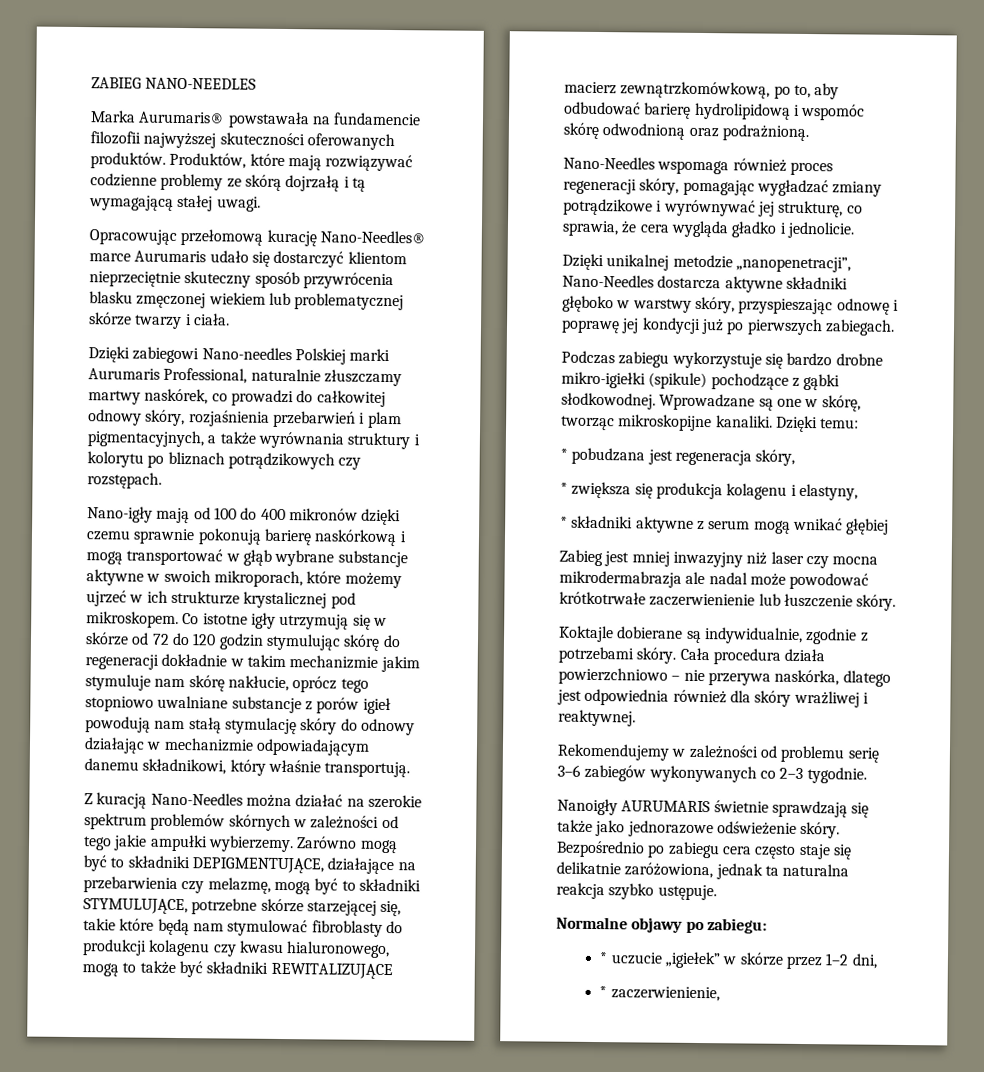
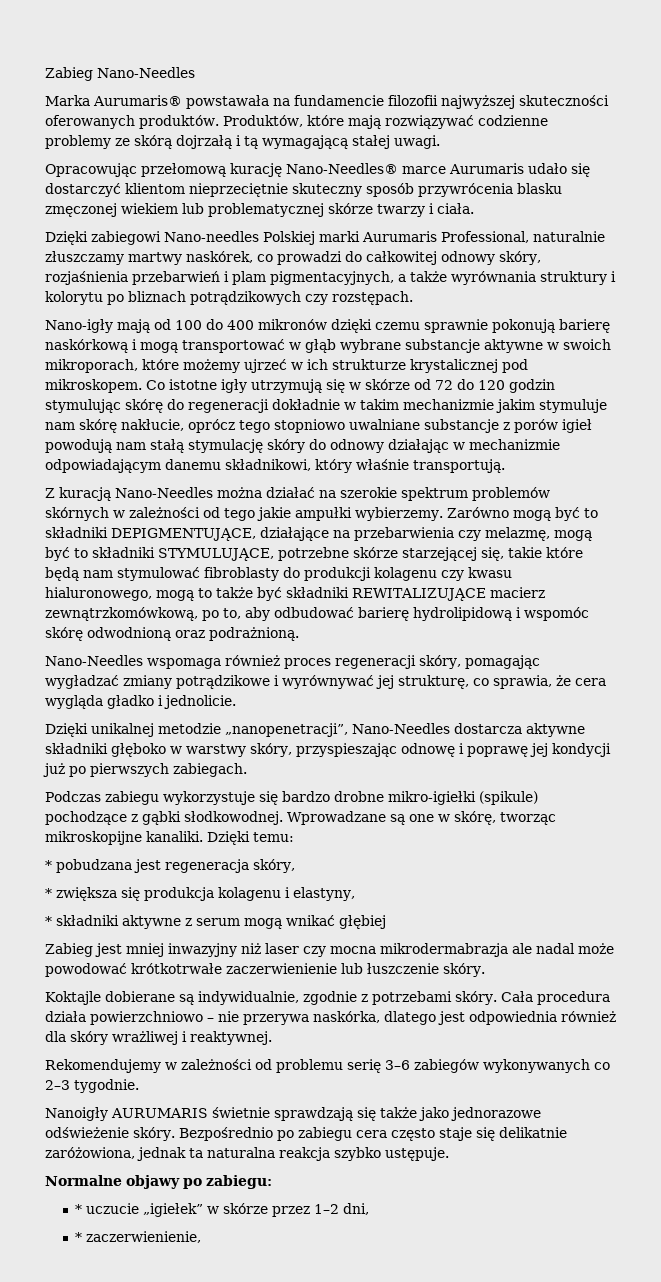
[91,77,257,90] ZABIEG NANO-NEEDLES -> [45,67,195,81] Zabieg Nano-Needles

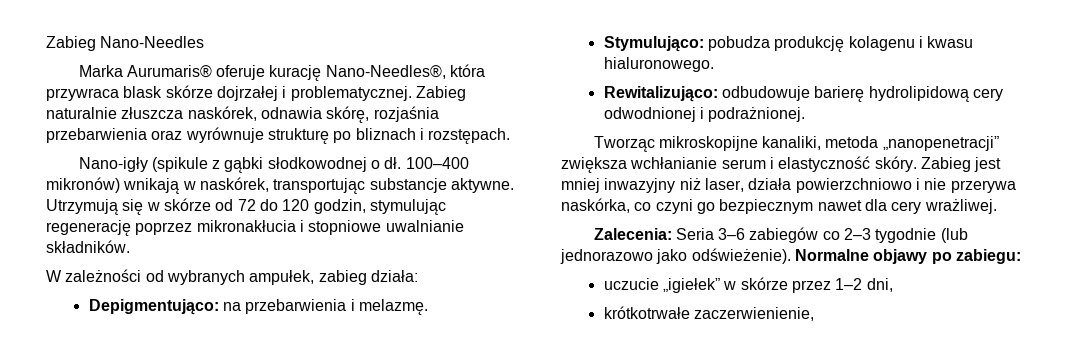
[186,95,609,109] [45,115,548,129] [45,135,440,149] [45,163,590,177] [45,183,562,197] [45,203,474,217] [45,231,605,245] [45,251,541,265] [45,271,616,285] [45,291,413,305] [45,319,610,333] [45,339,611,353] [45,359,528,373] [45,379,322,393] powstawała na fundamencie filozofii najwyższej skuteczności oferowanych produktów. Produktów, które mają rozwiązywać codzienne problemy ze skórą dojrzałą i tą wymagającą stałej uwagi. // Opracowując przełomową kurację Nano-Needles® marce Aurumaris udało się dostarczyć klientom nieprzeciętnie skuteczny sposób przywrócenia blasku zmęczonej wiekiem lub problematycznej skórze twarzy i ciała. // Dzięki zabiegowi Nano-needles Polskiej marki Aurumaris Professional, naturalnie złuszczamy martwy naskórek, co prowadzi do całkowitej odnowy skóry, rozjaśnienia przebarwień i plam pigmentacyjnych, a także wyrównania struktury i kolorytu po bliznach potrądzikowych czy rozstępach. // Nano-igły mają od 100 do 400 mikronów dzięki czemu sprawnie pokonują barierę naskórkową i mogą transportować w głąb wybrane substancje aktywne w swoich mikroporach, które możemy ujrzeć w ich strukturze krystalicznej pod mikroskopem. Co istotne igły utrzymują -> [216,64,486,81] [46,85,466,101] [46,106,439,123] [46,127,511,144] [78,157,469,173] [46,177,514,194] [46,199,118,215] oferuje kurację Nano-Needles®, która przywraca blask skórze dojrzałej i problematycznej. Zabieg naturalnie złuszcza naskórek, odnawia skórę, rozjaśnia przebarwienia oraz wyrównuje strukturę po bliznach i rozstępach. // Nano-igły (spikule z gąbki słodkowodnej o dł. 100–400 mikronów) wnikają w naskórek, transportując substancje aktywne. Utrzymują
[509,379,555,393] [45,399,607,413] [45,419,592,433] [45,439,560,453] [45,459,505,473] [45,487,550,501] [45,507,598,521] [45,527,592,541] [45,547,583,561] [45,567,512,581] [45,587,545,601] [45,607,589,621] [45,627,299,641] [45,655,540,669] [45,675,606,689] [45,695,236,709] [45,723,585,737] [45,743,611,757] [43,763,247,777] [45,791,538,805] [45,811,556,825] [45,831,294,845] [45,859,295,873] [45,887,355,901] [45,915,386,929] godzin stymulując skórę do regeneracji dokładnie w takim mechanizmie jakim stymuluje nam skórę nakłucie, oprócz tego stopniowo uwalniane substancje z porów igieł powodują nam stałą stymulację skóry do odnowy działając w mechanizmie odpowiadającym danemu składnikowi, który właśnie transportują. // Z kuracją Nano-Needles można działać na szerokie spektrum problemów skórnych w zależności od tego jakie ampułki wybierzemy. Zarówno mogą być to składniki DEPIGMENTUJĄCE, działające na przebarwienia czy melazmę, mogą być to składniki STYMULUJĄCE, potrzebne skórze starzejącej się, takie które będą nam stymulować fibroblasty do produkcji kolagenu czy kwasu hialuronowego, mogą to także być składniki REWITALIZUJĄCE macierz zewnątrzkomówkową, po to, aby odbudować barierę hydrolipidową i wspomóc skórę odwodnioną oraz podrażnioną. // Nano-Needles wspomaga również proces regeneracji skóry, pomagając wygładzać zmiany potrądzikowe i wyrównywać jej strukturę, co sprawia, że cera wygląda gładko i jednolicie. // Dzięki unikalnej metodzie „nanopenetracji”, Nano-Needles dostarcza aktywne składniki głęboko w warstwy skóry, przyspieszając odnowę i poprawę jej kondycji już po pierwszych zabiegach. // Podczas zabiegu wykorzystuje się bardzo drobne mikro-igiełki (spikule) pochodzące z gąbki słodkowodnej. Wprowadzane są one w skórę, tworząc mikroskopijne kanaliki. Dzięki temu: // * pobudzana jest regeneracja skóry, // * zwiększa się produkcja kolagenu i elastyny, // * składniki aktywne z serum mogą wnikać głębiej // -> [313,199,446,215] [46,220,464,236] [46,240,130,253] [46,269,418,285] [88,299,428,315] [603,36,974,52] [603,57,714,72] [603,86,1003,102] [603,107,806,122] [593,136,999,152] [561,156,917,173] godzin, stymulując regenerację poprzez mikronakłucia i stopniowe uwalnianie składników. // W zależności od wybranych ampułek, zabieg działa: // Depigmentująco: na przebarwienia i melazmę. // Stymulująco: pobudza produkcję kolagenu i kwasu hialuronowego. // Rewitalizująco: odbudowuje barierę hydrolipidową cery odwodnionej i podrażnionej. // Tworząc mikroskopijne kanaliki, metoda „nanopenetracji” zwiększa wchłanianie serum i elastyczność skóry.
[265,943,614,957] [45,963,485,977] [45,991,610,1005] laser czy mocna mikrodermabrazja ale nadal może powodować krótkotrwałe zaczerwienienie lub łuszczenie skóry. // Koktajle dobierane są indywidualnie, zgodnie z potrzebami skóry. Cała procedura -> [704,178,744,192] laser,
[207,1018,214,1022] – -> [915,178,920,190] i
[384,1011,616,1025] [45,1031,272,1045] [45,1059,381,1073] dlatego jest odpowiednia również dla skóry wrażliwej i reaktywnej. // Rekomendujemy w zależności od problemu serię -> [634,199,997,214] [593,228,714,240] co czyni go bezpiecznym nawet dla cery wrażliwej. // Zalecenia: Seria
[483,1059,590,1073] wykonywanych -> (819, 235) none
[74,1079,139,1093] [45,1107,541,1121] [45,1127,567,1141] [45,1147,449,1161] tygodnie. // Nanoigły AURUMARIS świetnie sprawdzają się także jako jednorazowe odświeżenie skóry. Bezpośrednio po zabiegu cera często staje się delikatnie zaróżowiona, jednak ta naturalna reakcja szybko ustępuje. // -> [875,228,968,243] [560,248,791,264] tygodnie (lub jednorazowo jako odświeżenie).
[75,1204,83,1214] * -> (1021, 256) none
[75,1232,83,1242] * -> [603,306,690,319] krótkotrwałe

